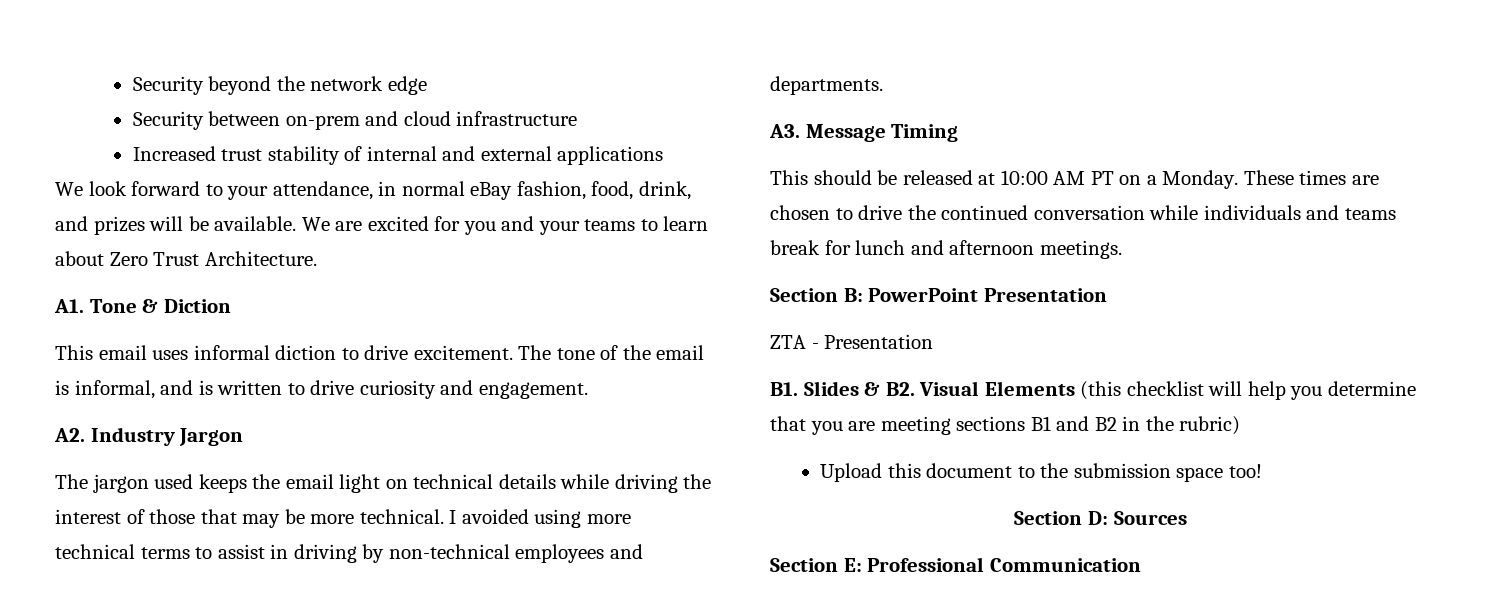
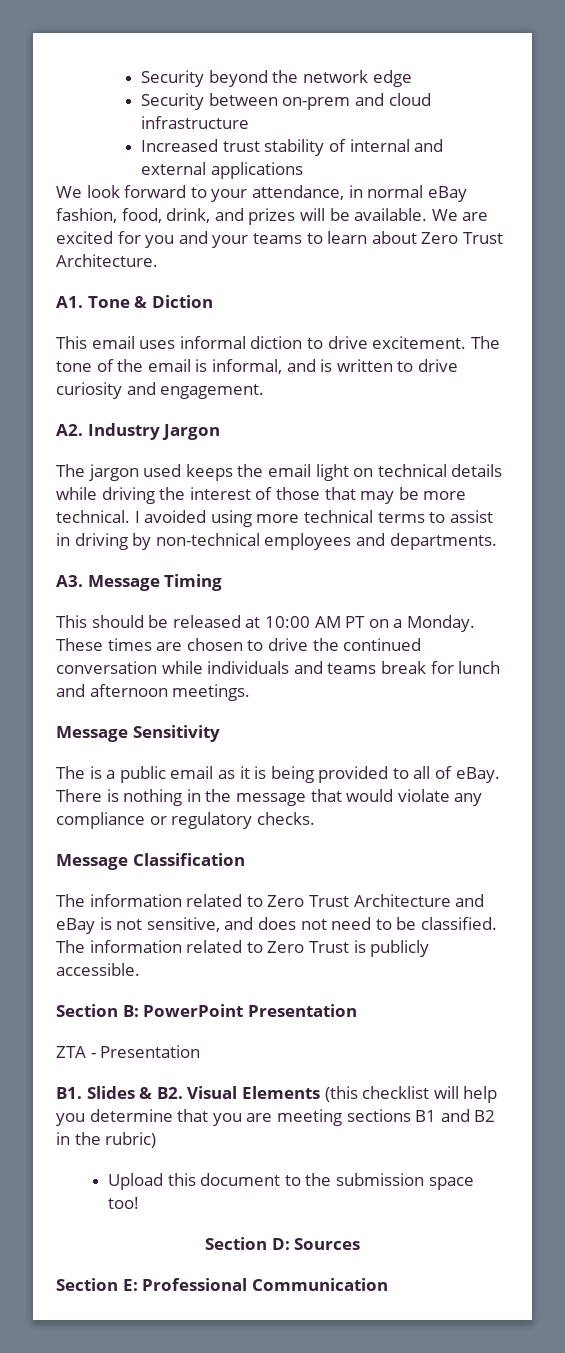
(1122, 249) none -> [56,725,220,742] [56,766,500,783] [56,789,483,806] [56,812,315,829] [56,853,245,870] [56,894,485,907] [56,917,497,934] [56,940,430,957] [56,963,140,976] // Message Sensitivity // The is a public email as it is being provided to all of eBay. There is nothing in the message that would violate any compliance or regulatory checks. // Message Classification // The information related to Zero Trust Architecture and eBay is not sensitive, and does not need to be classified. The information related to Zero Trust is publicly accessible.

